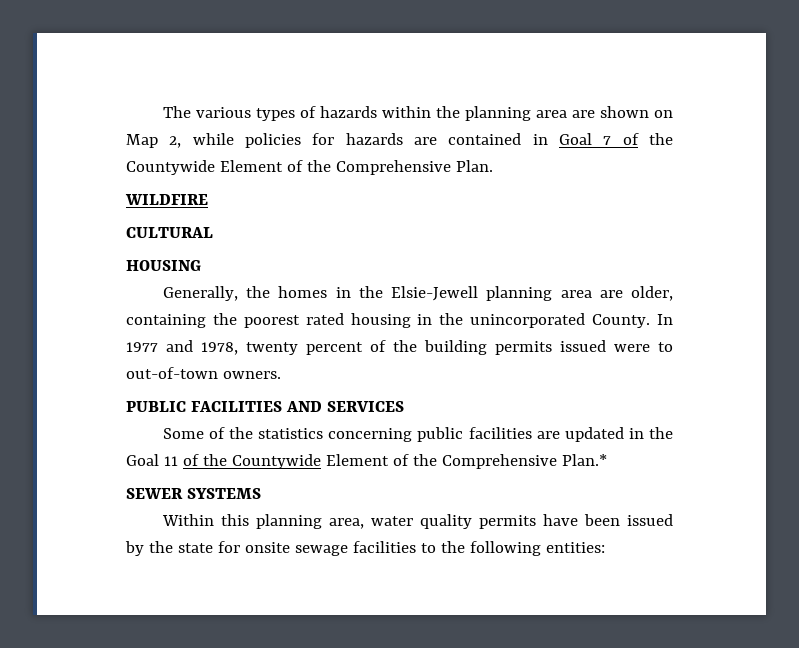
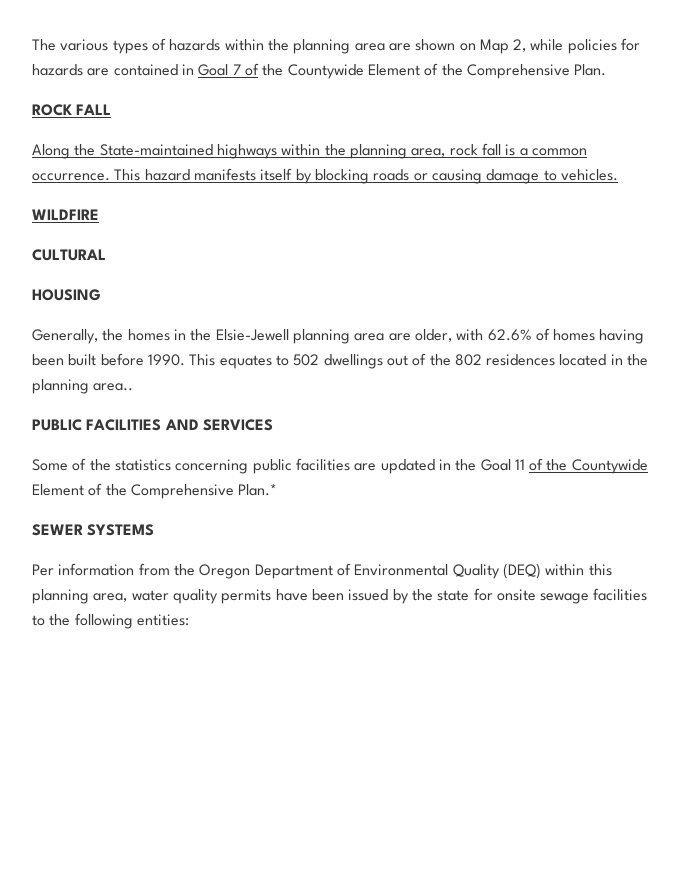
(493, 166) none -> [32,104,112,116] [32,143,587,159] [32,168,618,184] // ROCK FALL // Along the State-maintained highways within the planning area, rock fall is a common occurrence. This hazard manifests itself by blocking roads or causing damage to vehicles.
[126,313,673,328] [126,340,673,355] [126,367,281,379] containing the poorest rated housing in the unincorporated County. In 1977 and 1978, twenty percent of the building permits issued were to out-of-town owners. -> [456,328,645,344] [32,353,649,369] [32,379,134,394] with 62.6% of homes having been built before 1990. This equates to 502 dwellings out of the 802 residences located in the planning area..
[161,514,214,526] Within -> [32,563,585,579] Per information from the Oregon Department of Environmental Quality (DEQ) within

